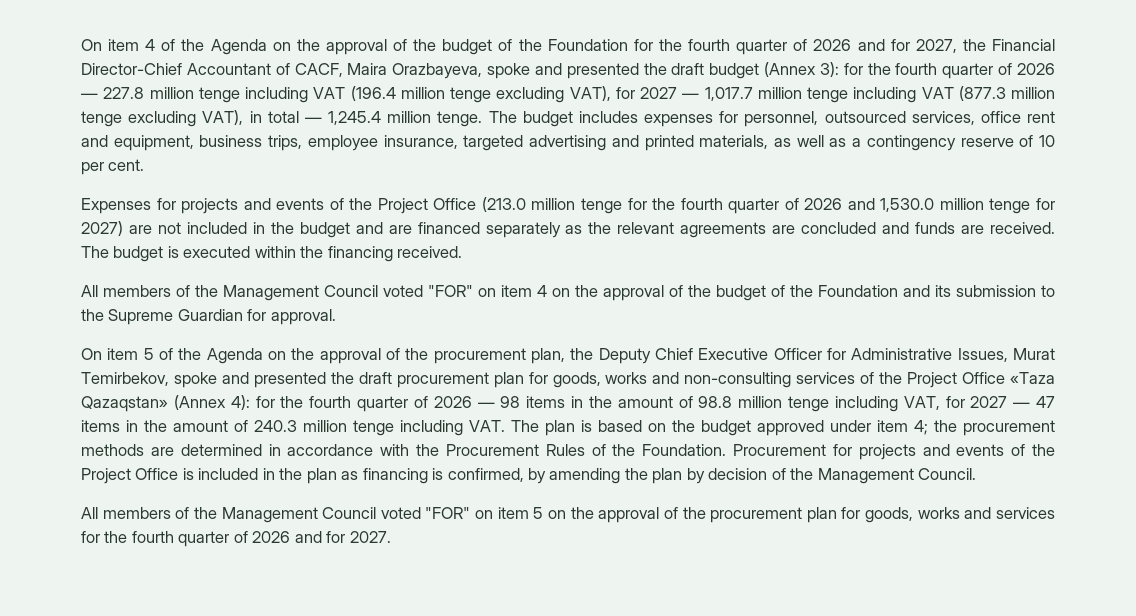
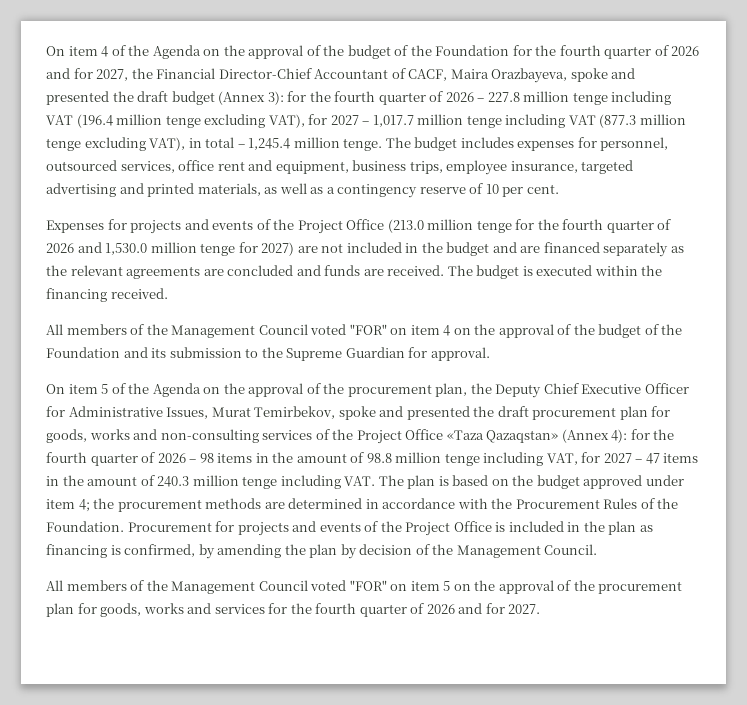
[81,93,98,99] — -> [477,98,485,102] –
[682,93,700,99] — -> [362,121,370,125] –
[304,117,322,123] — -> [237,144,245,148] –
[477,402,495,408] — -> [189,459,197,463] –
[1013,402,1031,408] — -> [635,459,643,463] –

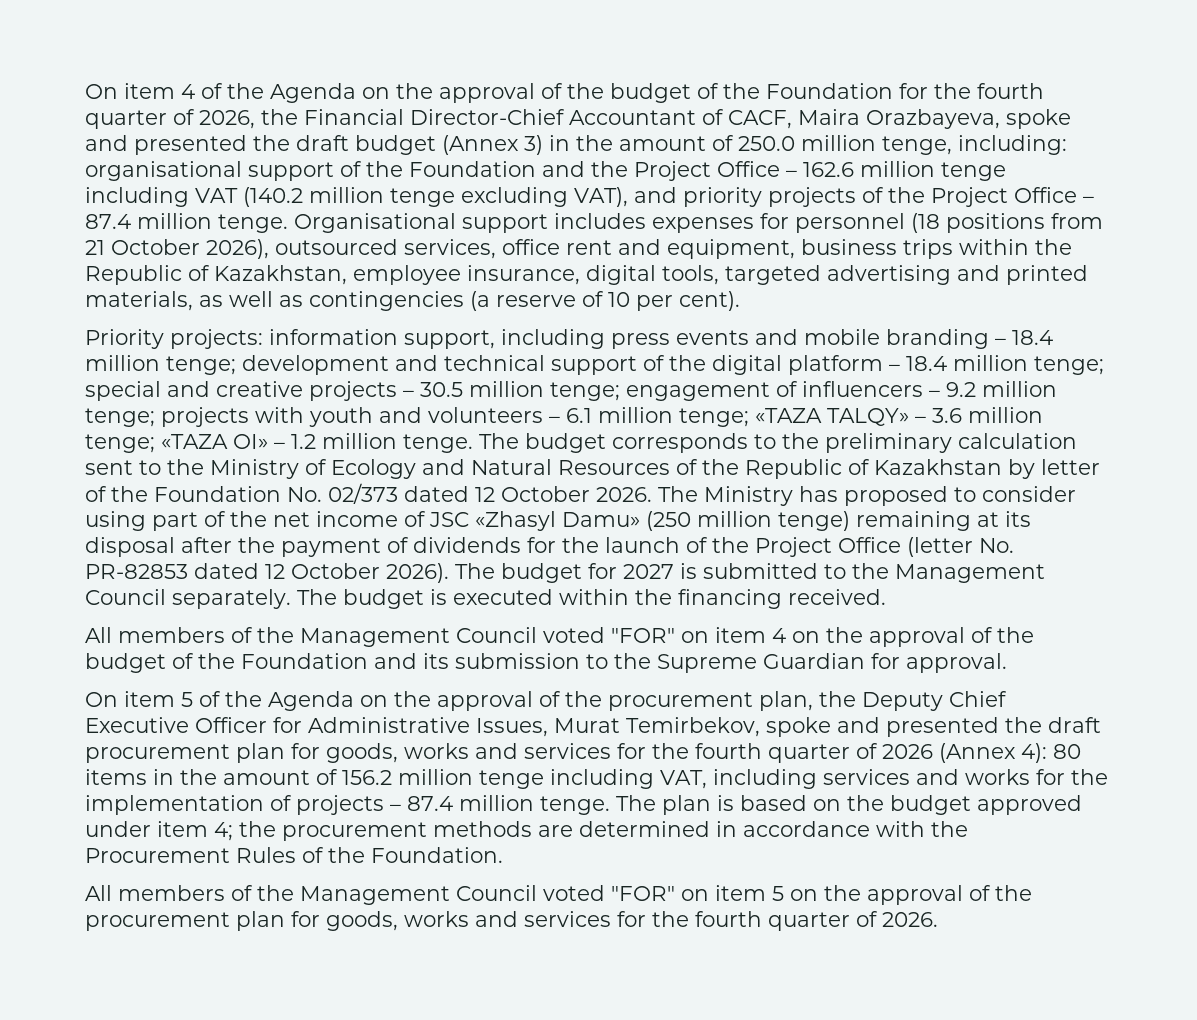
[671,46,700,56] [46,68,129,81] 2026 and for 2027, -> [199,110,255,129] 2026,
[267,91,672,105] [46,114,686,128] [46,137,669,151] 3): for the fourth quarter of 2026 – 227.8 million tenge including VAT (196.4 million tenge excluding VAT), for 2027 – 1,017.7 million tenge including VAT (877.3 million tenge excluding VAT), in total – 1,245.4 million tenge. The budget includes expenses for personnel, -> [524,135,1067,155] [85,161,1006,181] [85,187,1094,207] [85,213,1103,233] [85,239,269,259] 3) in the amount of 250.0 million tenge, including: organisational support of the Foundation and the Project Office – 162.6 million tenge including VAT (140.2 million tenge excluding VAT), and priority projects of the Project Office – 87.4 million tenge. Organisational support includes expenses for personnel (18 positions from 21 October 2026),
[409,160,578,175] trips, employee insurance, -> [903,239,1072,259] [85,265,719,285] trips within the Republic of Kazakhstan, employee insurance, digital tools,
[326,184,418,198] a contingency -> [309,291,490,311] contingencies (a
[526,184,559,194] [46,219,672,234] [46,242,684,257] [46,265,445,279] cent. // Expenses for projects and events of the Project Office (213.0 million tenge for the fourth quarter of 2026 and 1,530.0 million tenge for 2027) are not included in the budget and are financed separately as the relevant agreements are concluded and funds are received. -> [679,291,740,311] [85,329,1053,349] [85,355,1104,375] [85,381,1057,401] [85,407,1043,427] [85,433,1077,453] [85,459,1100,479] [85,483,1076,506] [85,511,1031,531] [85,537,1014,557] [85,563,1045,583] [85,589,291,609] cent). // Priority projects: information support, including press events and mobile branding – 18.4 million tenge; development and technical support of the digital platform – 18.4 million tenge; special and creative projects – 30.5 million tenge; engagement of influencers – 9.2 million tenge; projects with youth and volunteers – 6.1 million tenge; «TAZA TALQY» – 3.6 million tenge; «TAZA OI» – 1.2 million tenge. The budget corresponds to the preliminary calculation sent to the Ministry of Ecology and Natural Resources of the Republic of Kazakhstan by letter of the Foundation No. 02/373 dated 12 October 2026. The Ministry has proposed to consider using part of the net income of JSC «Zhasyl Damu» (250 million tenge) remaining at its disposal after the payment of dividends for the launch of the Project Office (letter No. PR-82853 dated 12 October 2026). The budget for 2027 is submitted to the Management Council separately.
[160,429,675,444] [46,452,392,466] non-consulting services of the Project Office «Taza Qazaqstan» (Annex 4): for the fourth quarter of 2026 – 98 items in the amount of 98.8 -> [524,743,1081,763] [85,769,392,785] services for the fourth quarter of 2026 (Annex 4): 80 items in the amount of 156.2
[581,452,699,464] [46,475,376,489] for 2027 – 47 items in the amount of 240.3 million tenge including VAT. -> [713,769,1108,789] [85,795,610,815] including services and works for the implementation of projects – 87.4 million tenge.
[127,521,653,536] [46,544,598,559] Procurement for projects and events of the Project Office is included in the plan as financing is confirmed, by amending the plan by decision of the Management Council. -> (503, 855) none
[426,603,541,614] 2026 and for 2027. -> [882,912,938,927] 2026.

